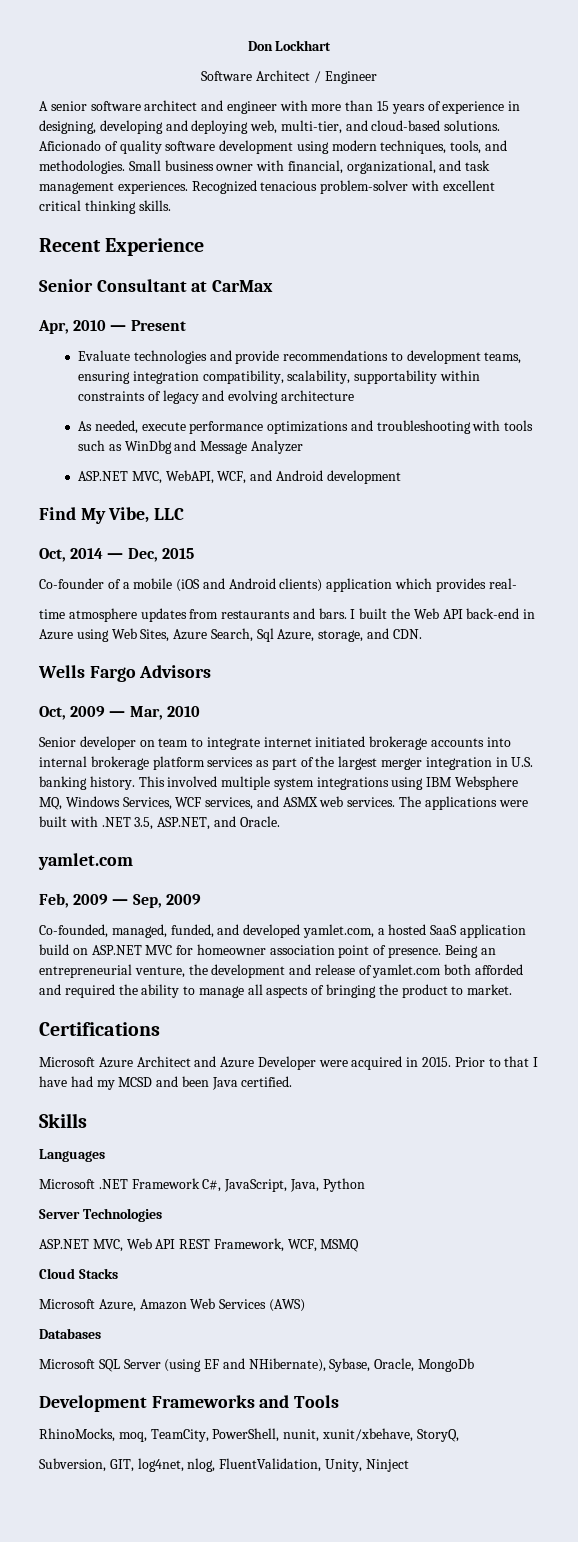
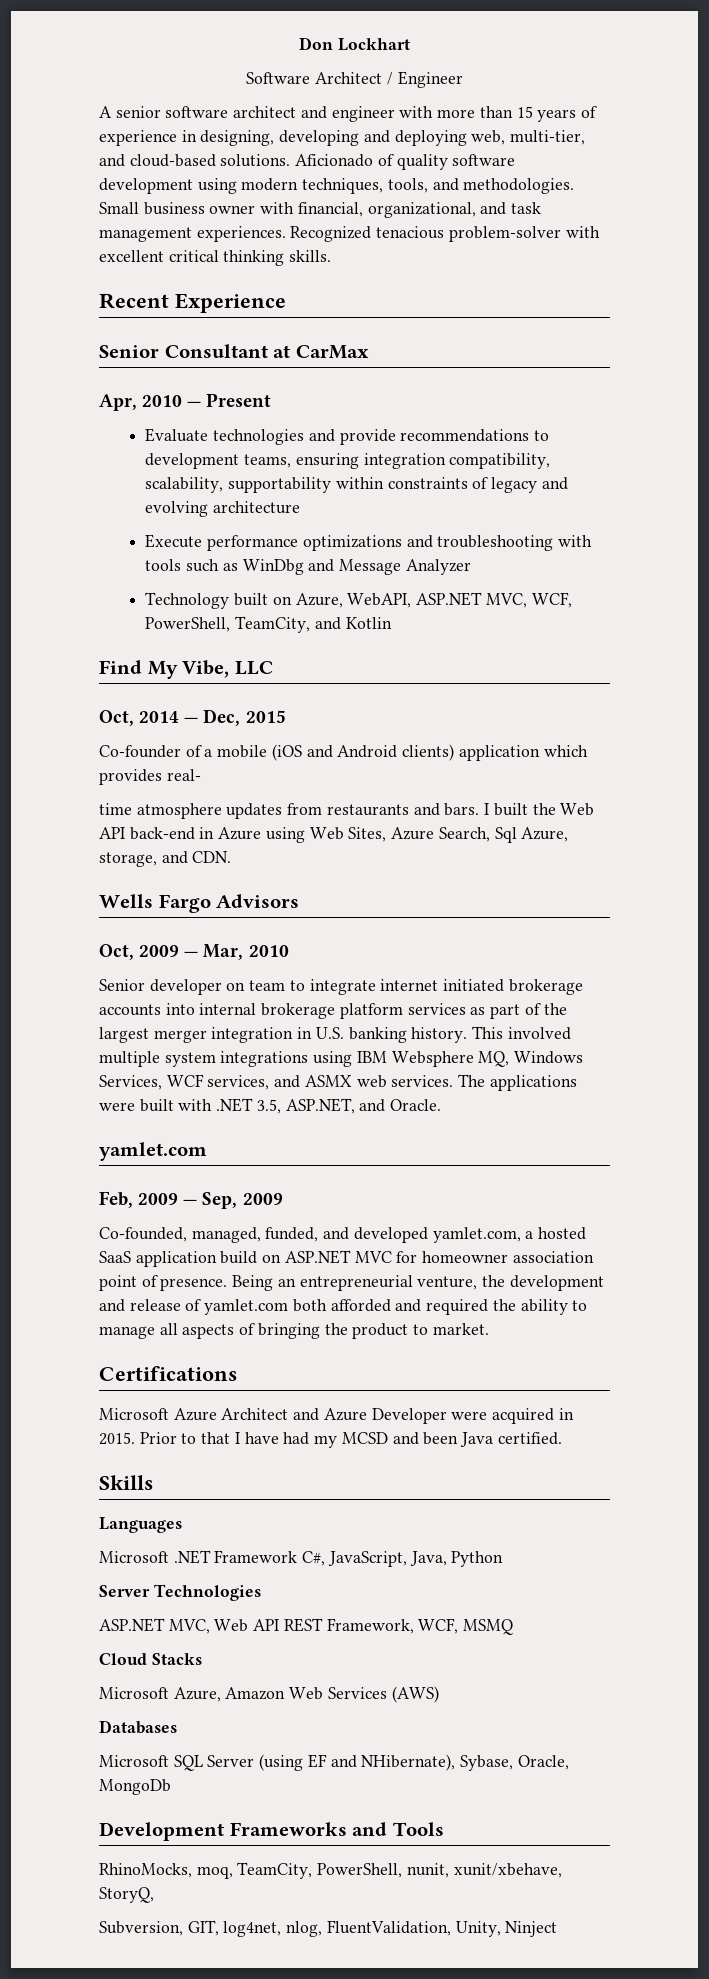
[77,420,186,434] As needed, execute -> [145,534,203,548] Execute
[77,470,401,484] ASP.NET MVC, WebAPI, WCF, and Android development -> [145,592,572,609] [145,616,392,633] Technology built on Azure, WebAPI, ASP.NET MVC, WCF, PowerShell, TeamCity, and Kotlin

